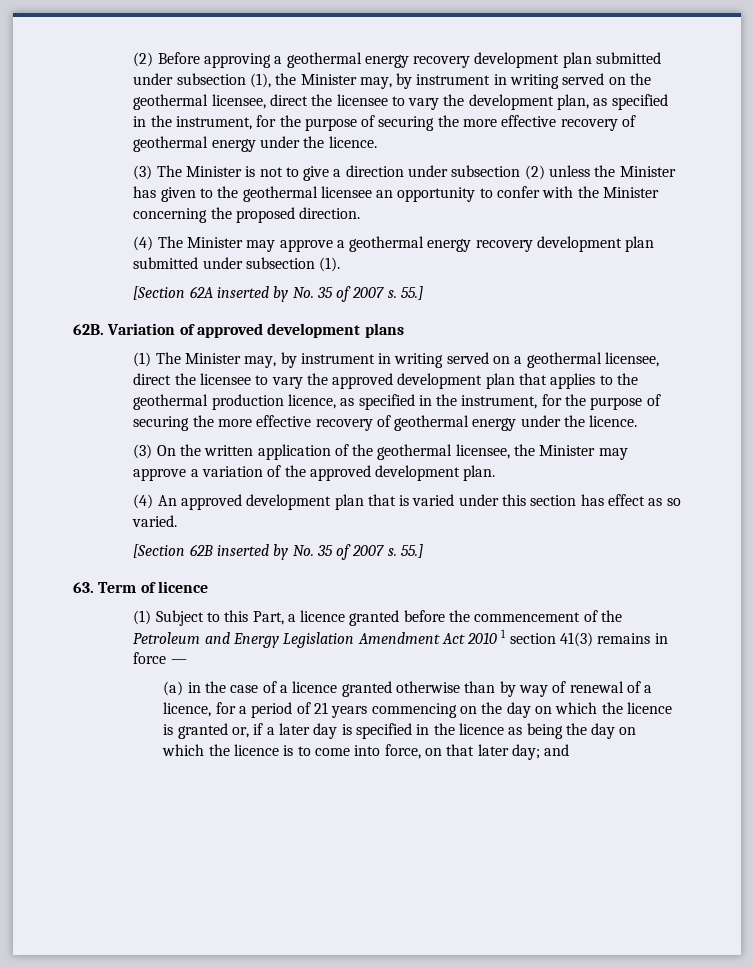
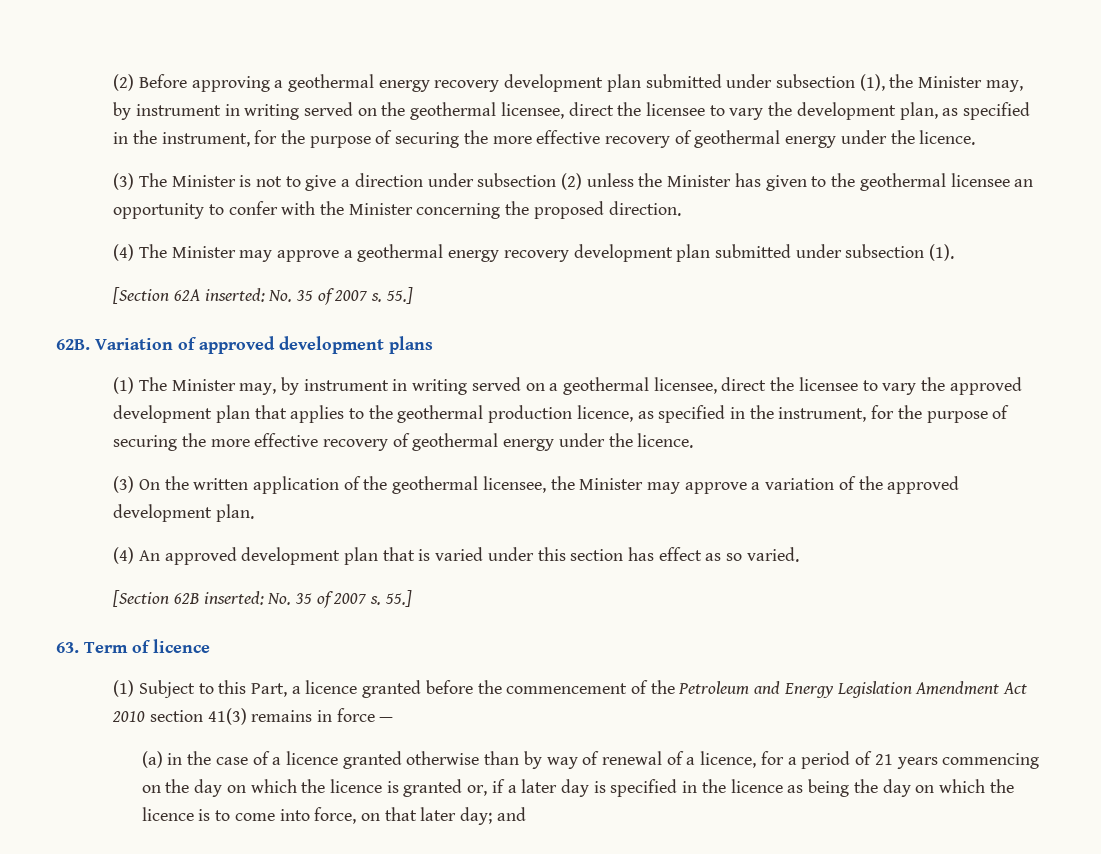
[216,286,289,302] inserted by -> [204,288,265,302] inserted:
[216,544,289,560] inserted by -> [203,591,264,605] inserted:
[501,629,507,638] 1 -> (146, 716) none

